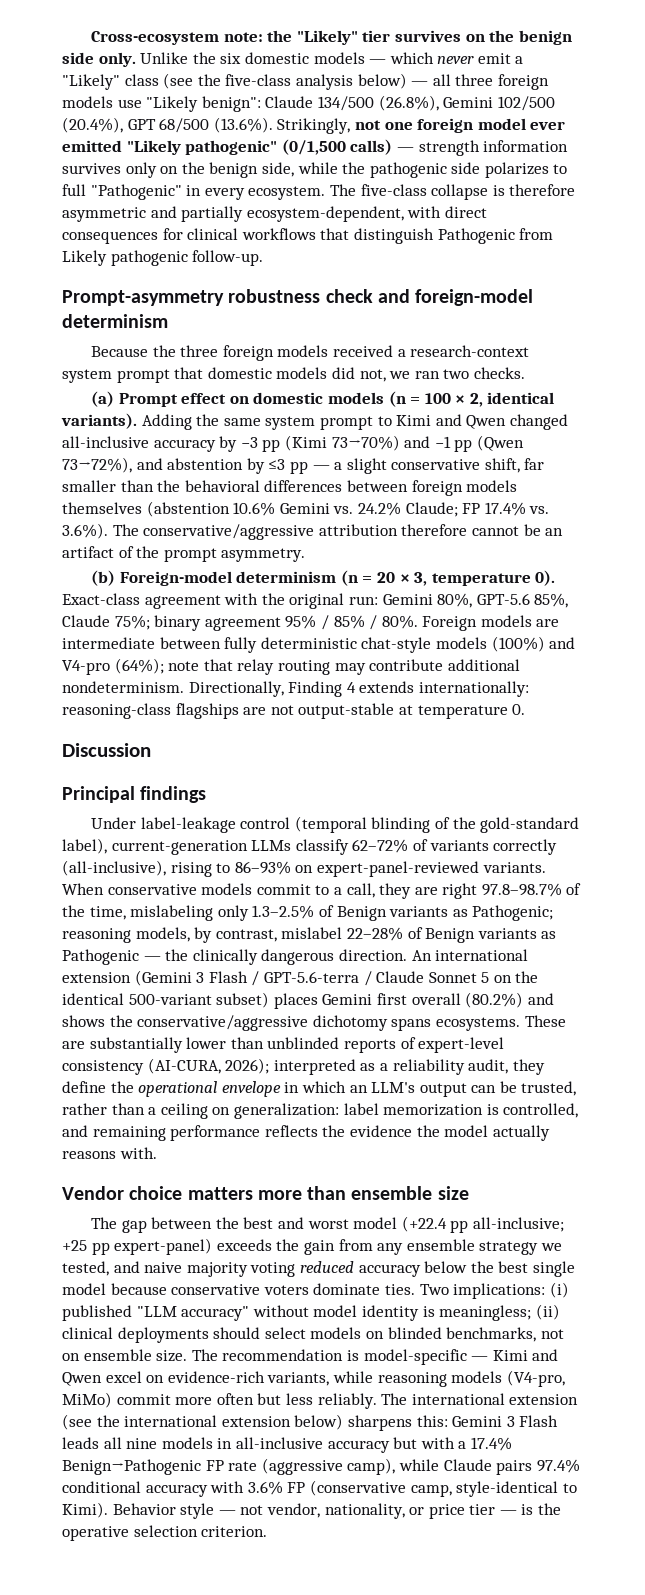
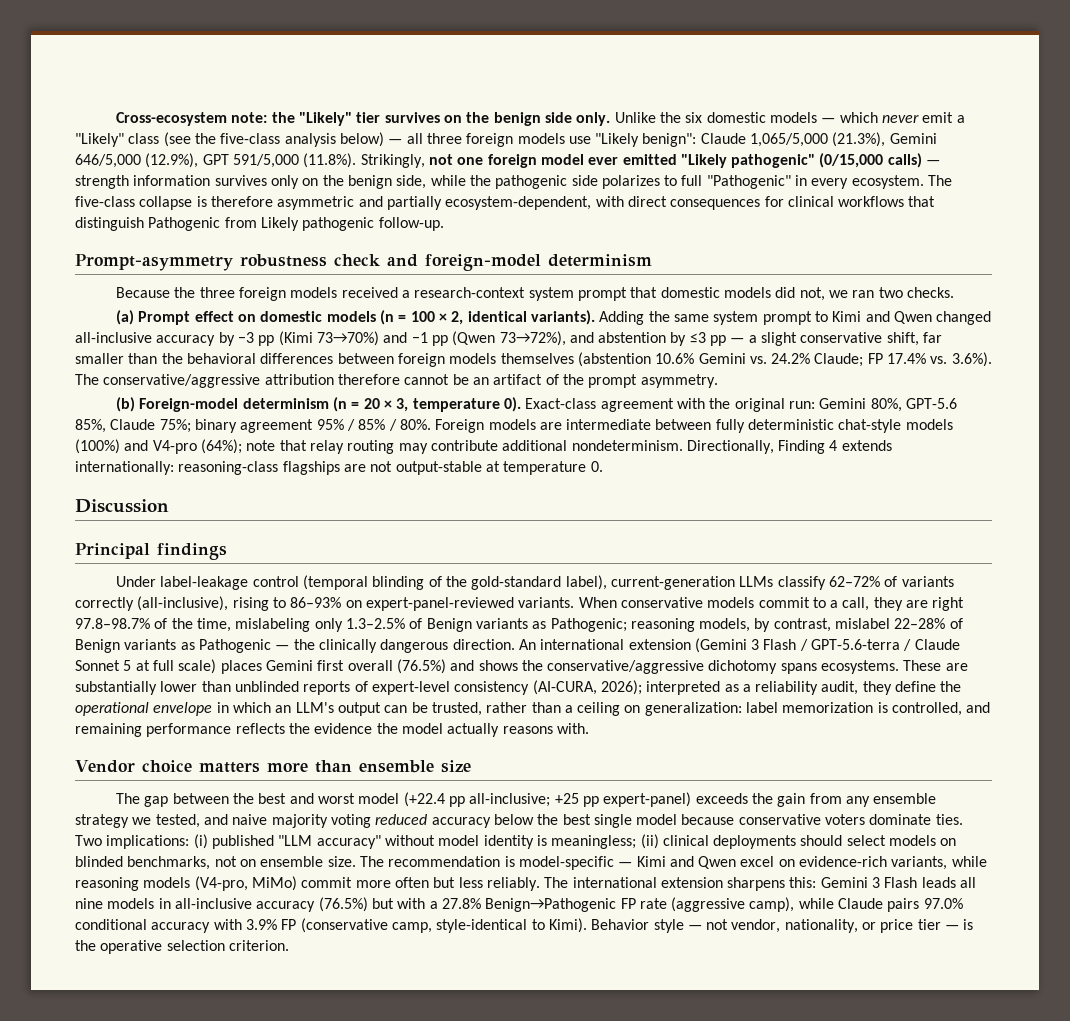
[317,95,555,111] [62,117,273,133] 134/500 (26.8%), Gemini 102/500 (20.4%), GPT 68/500 (13.6%). -> [750,132,937,147] [75,153,357,168] 1,065/5,000 (21.3%), Gemini 646/5,000 (12.9%), GPT 591/5,000 (11.8%).
[281,139,346,155] (0/1,500 -> [819,153,884,168] (0/15,000
[493,971,539,983] [62,992,270,1008] on the identical 500-variant subset) -> [135,659,217,674] at full scale)
[465,992,524,1008] (80.2%) -> [396,659,446,674] (76.5%)
[62,1414,344,1430] (see the international extension below) -> (723, 882) none
(390, 1446) none -> [318,897,368,912] (76.5%)
[470,1437,512,1451] 17.4% -> [441,898,481,909] 27.8%
[536,1459,580,1473] 97.4% -> [923,898,963,909] 97.0%
[247,1481,283,1495] 3.6% -> [245,919,277,930] 3.9%

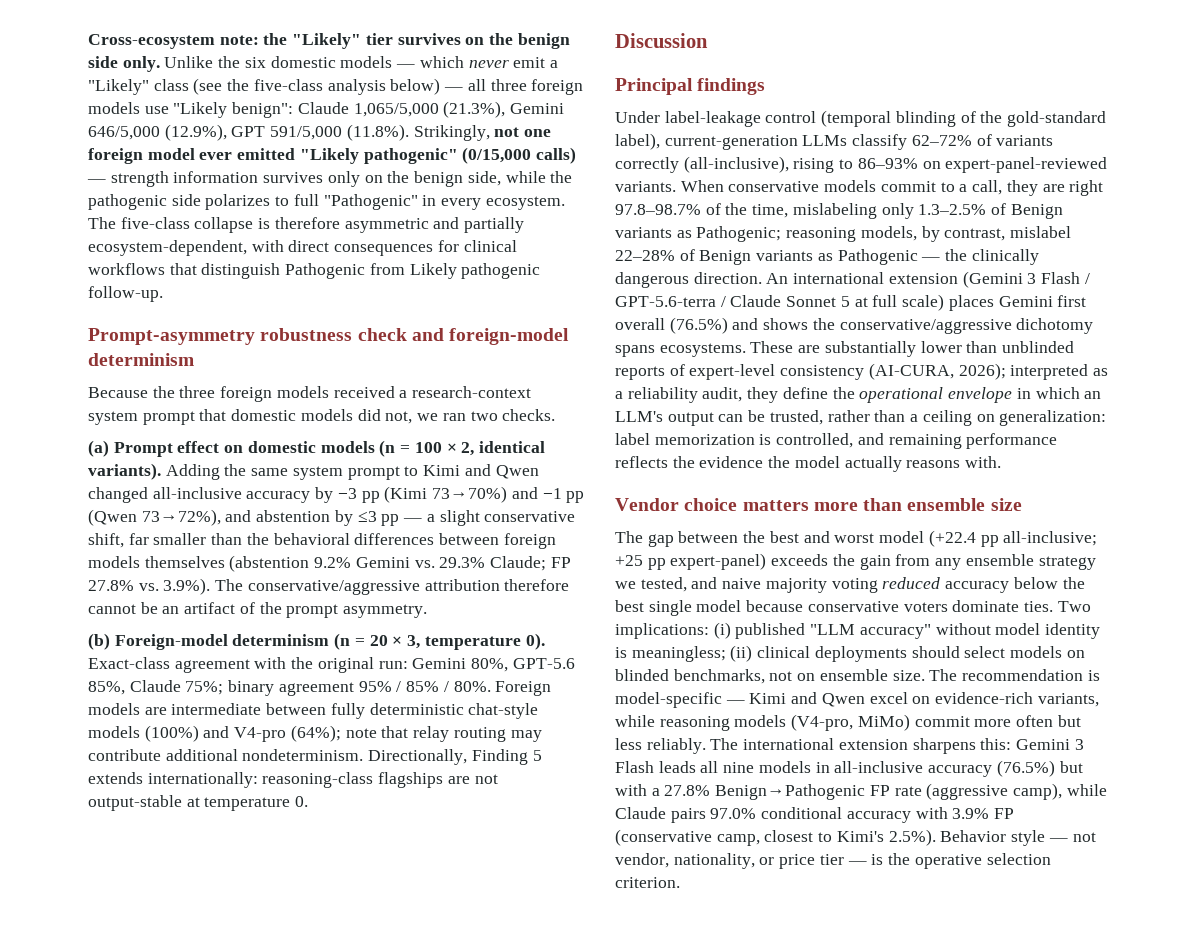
[655,353,695,364] 10.6% -> [314,557,352,568] 9.2%
[771,353,811,364] 24.2% -> [439,557,486,568] 29.3%
[887,352,992,367] 17.4% vs. 3.6%). -> [88,578,211,595] 27.8% vs. 3.9%).
[829,440,838,451] 4 -> [532,750,542,761] 5
[436,918,587,933] style-identical to Kimi). -> [764,829,936,846] closest to Kimi's 2.5%).

